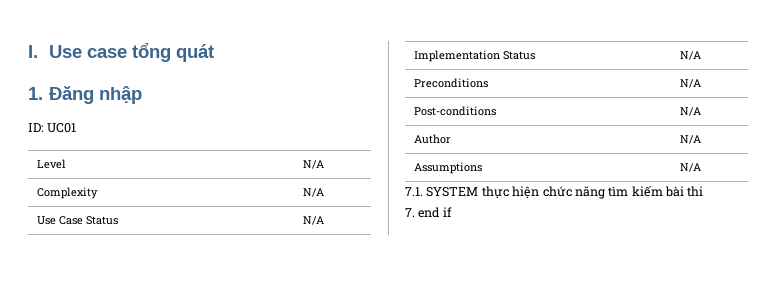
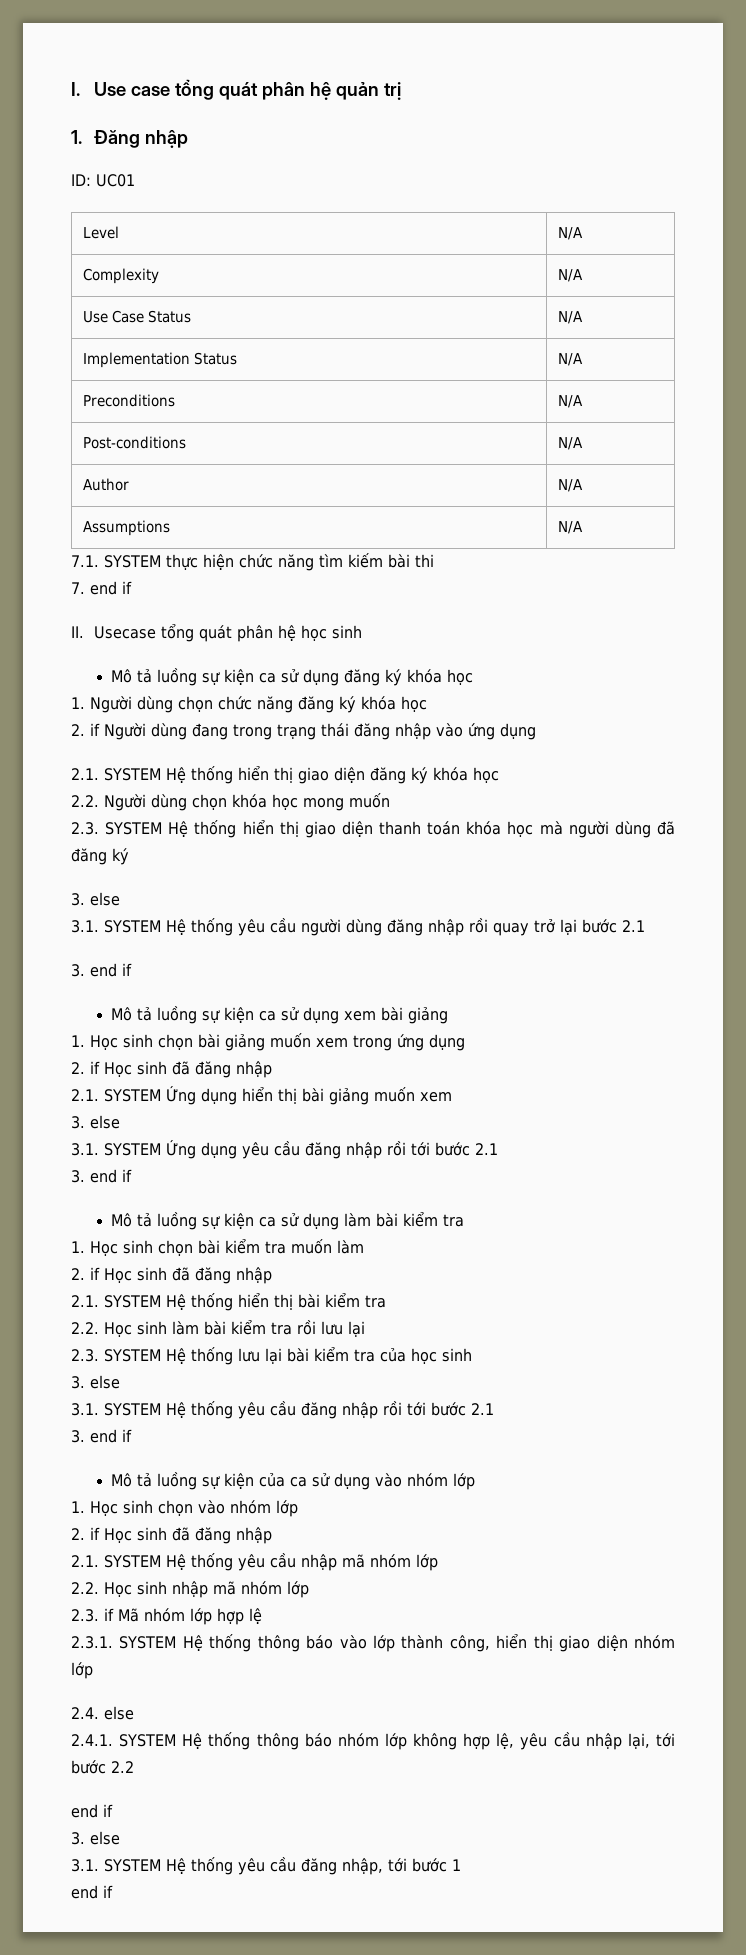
(215, 53) none -> [261,82,401,100] phân hệ quản trị
(452, 212) none -> [71,624,362,642] [111,668,474,686] [71,696,427,713] [71,723,536,740] [71,766,499,784] [71,793,390,811] [71,820,675,838] [71,848,129,865] [71,892,120,906] [71,918,645,936] [71,963,132,977] [111,1006,449,1024] [71,1033,465,1051] [71,1061,272,1078] [71,1086,452,1105] [71,1115,120,1129] [71,1140,498,1159] [71,1169,132,1183] [111,1212,465,1230] [71,1239,364,1256] [71,1267,272,1284] [71,1293,386,1311] [71,1320,365,1337] [71,1347,472,1365] [71,1375,120,1389] [71,1401,494,1419] [71,1429,132,1443] [111,1472,476,1490] [71,1500,298,1517] [71,1527,272,1544] [71,1553,438,1571] [71,1581,309,1598] [71,1608,262,1625] [71,1634,676,1652] [71,1662,93,1679] [71,1706,134,1720] [71,1732,675,1750] [71,1760,134,1774] [71,1804,113,1818] [71,1831,120,1845] [71,1857,461,1875] [71,1885,113,1899] // II. Usecase tổng quát phân hệ học sinh // Mô tả luồng sự kiện ca sử dụng đăng ký khóa học // 1. Người dùng chọn chức năng đăng ký khóa học // 2. if Người dùng đang trong trạng thái đăng nhập vào ứng dụng // 2.1. SYSTEM Hệ thống hiển thị giao diện đăng ký khóa học // 2.2. Người dùng chọn khóa học mong muốn // 2.3. SYSTEM Hệ thống hiển thị giao diện thanh toán khóa học mà người dùng đã đăng ký // 3. else // 3.1. SYSTEM Hệ thống yêu cầu người dùng đăng nhập rồi quay trở lại bước 2.1 // 3. end if // Mô tả luồng sự kiện ca sử dụng xem bài giảng // 1. Học sinh chọn bài giảng muốn xem trong ứng dụng // 2. if Học sinh đã đăng nhập // 2.1. SYSTEM Ứng dụng hiển thị bài giảng muốn xem // 3. else // 3.1. SYSTEM Ứng dụng yêu cầu đăng nhập rồi tới bước 2.1 // 3. end if // Mô tả luồng sự kiện ca sử dụng làm bài kiểm tra // 1. Học sinh chọn bài kiểm tra muốn làm // 2. if Học sinh đã đăng nhập // 2.1. SYSTEM Hệ thống hiển thị bài kiểm tra // 2.2. Học sinh làm bài kiểm tra rồi lưu lại // 2.3. SYSTEM Hệ thống lưu lại bài kiểm tra của học sinh // 3. else // 3.1. SYSTEM Hệ thống yêu cầu đăng nhập rồi tới bước 2.1 // 3. end if // Mô tả luồng sự kiện của ca sử dụng vào nhóm lớp // 1. Học sinh chọn vào nhóm lớp // 2. if Học sinh đã đăng nhập // 2.1. SYSTEM Hệ thống yêu cầu nhập mã nhóm lớp // 2.2. Học sinh nhập mã nhóm lớp // 2.3. if Mã nhóm lớp hợp lệ // 2.3.1. SYSTEM Hệ thống thông báo vào lớp thành công, hiển thị giao diện nhóm lớp // 2.4. else // 2.4.1. SYSTEM Hệ thống thông báo nhóm lớp không hợp lệ, yêu cầu nhập lại, tới bước 2.2 // end if // 3. else // 3.1. SYSTEM Hệ thống yêu cầu đăng nhập, tới bước 1 // end if

